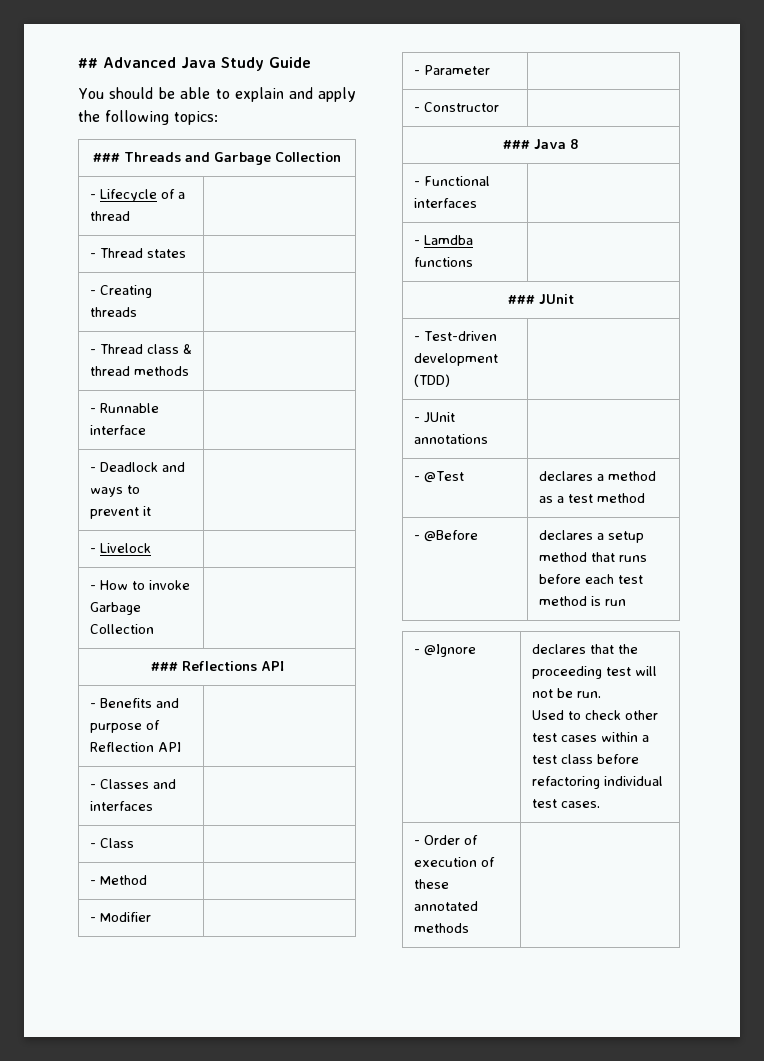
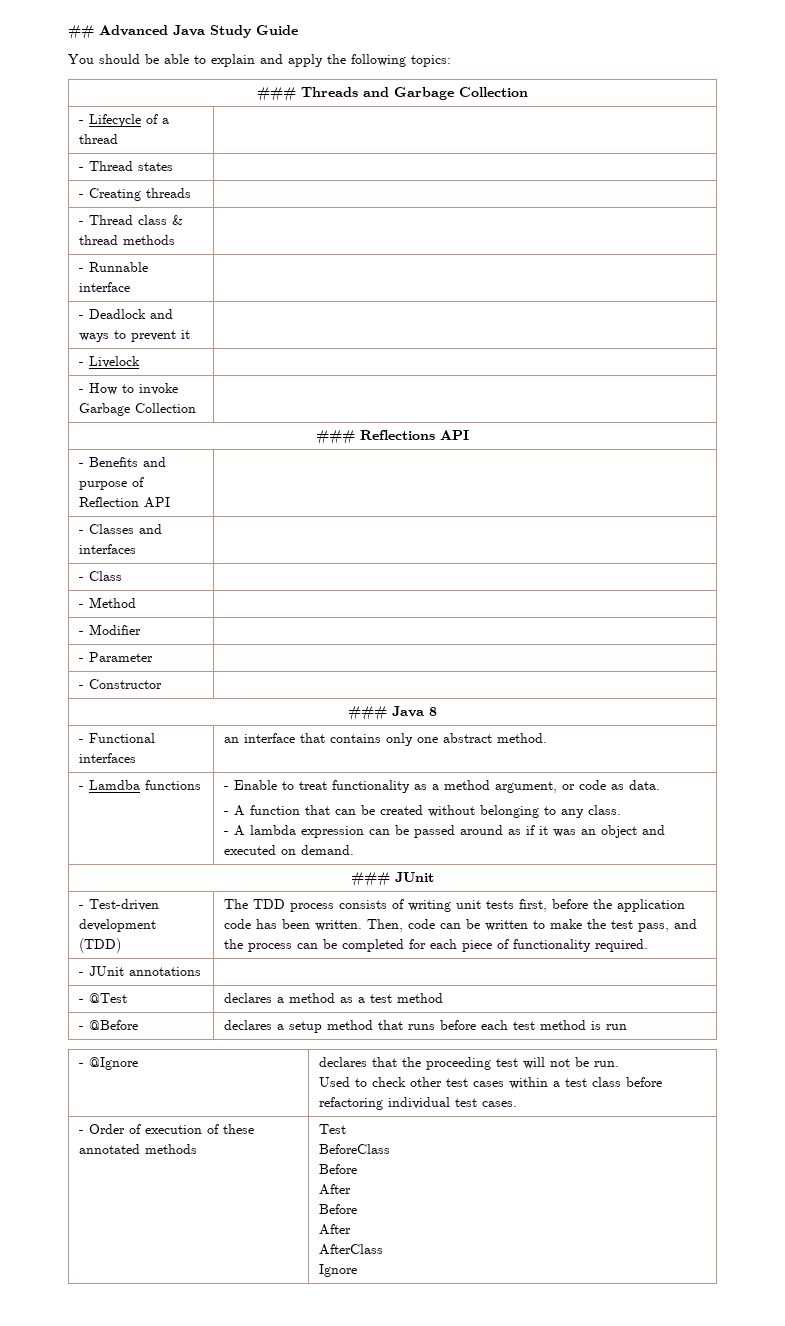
[413,235,473,245] [413,257,473,267] // - Lamdba functions | -> [224,733,548,746] [79,780,202,790] [224,780,661,793] [224,805,622,818] [224,825,666,838] [224,845,355,855] an interface that contains only one abstract method. // - Lamdba functions | - Enable to treat functionality as a method argument, or code as data. // - A function that can be created without belonging to any class. // - A lambda expression can be passed around as if it was an object and executed on demand.
(450, 380) none -> [224,899,686,912] [224,919,698,932] [224,939,649,952] The TDD process consists of writing unit tests first, before the application code has been written. Then, code can be written to make the test pass, and the process can be completed for each piece of functionality required.
(469, 928) none -> [319,1124,347,1134] [319,1144,391,1154] [319,1164,358,1174] [319,1184,352,1195] [319,1204,358,1214] [319,1224,352,1235] [319,1244,384,1255] [319,1264,358,1277] Test // BeforeClass // Before // After // Before // After // AfterClass // Ignore

